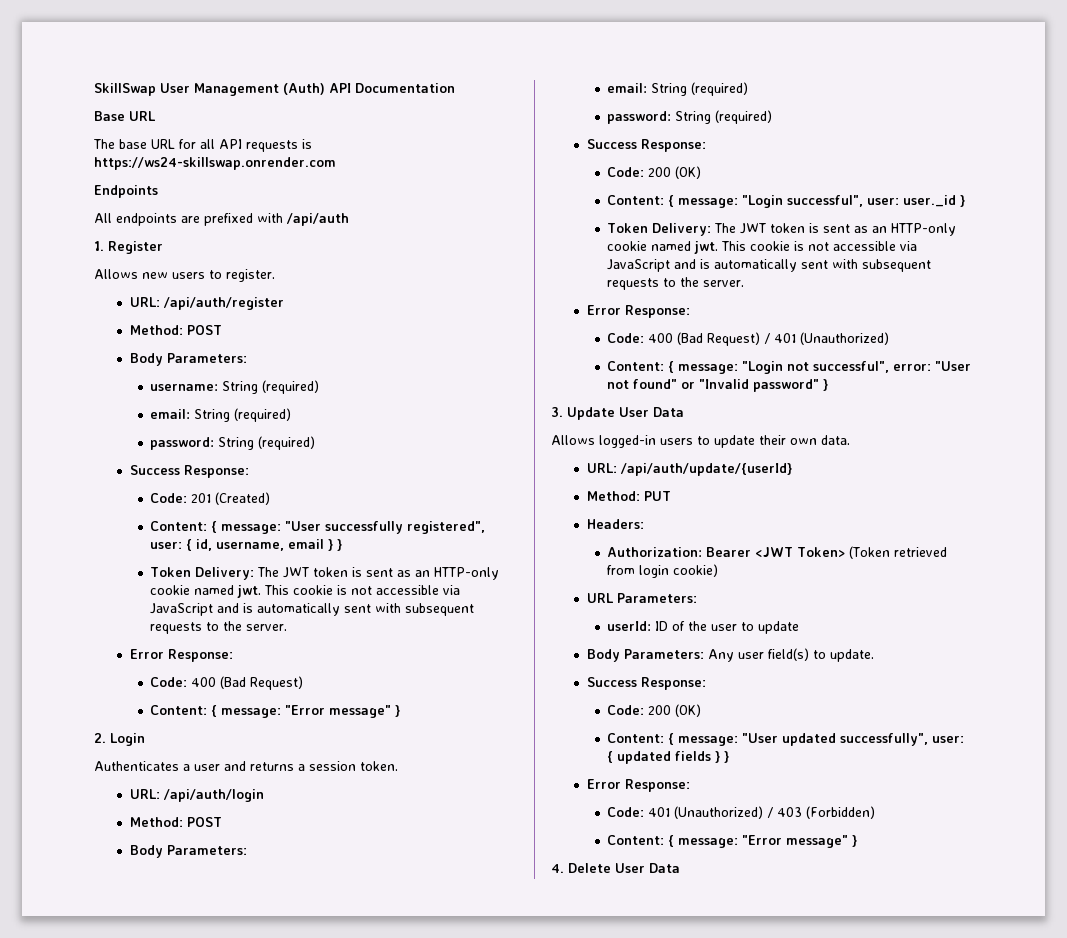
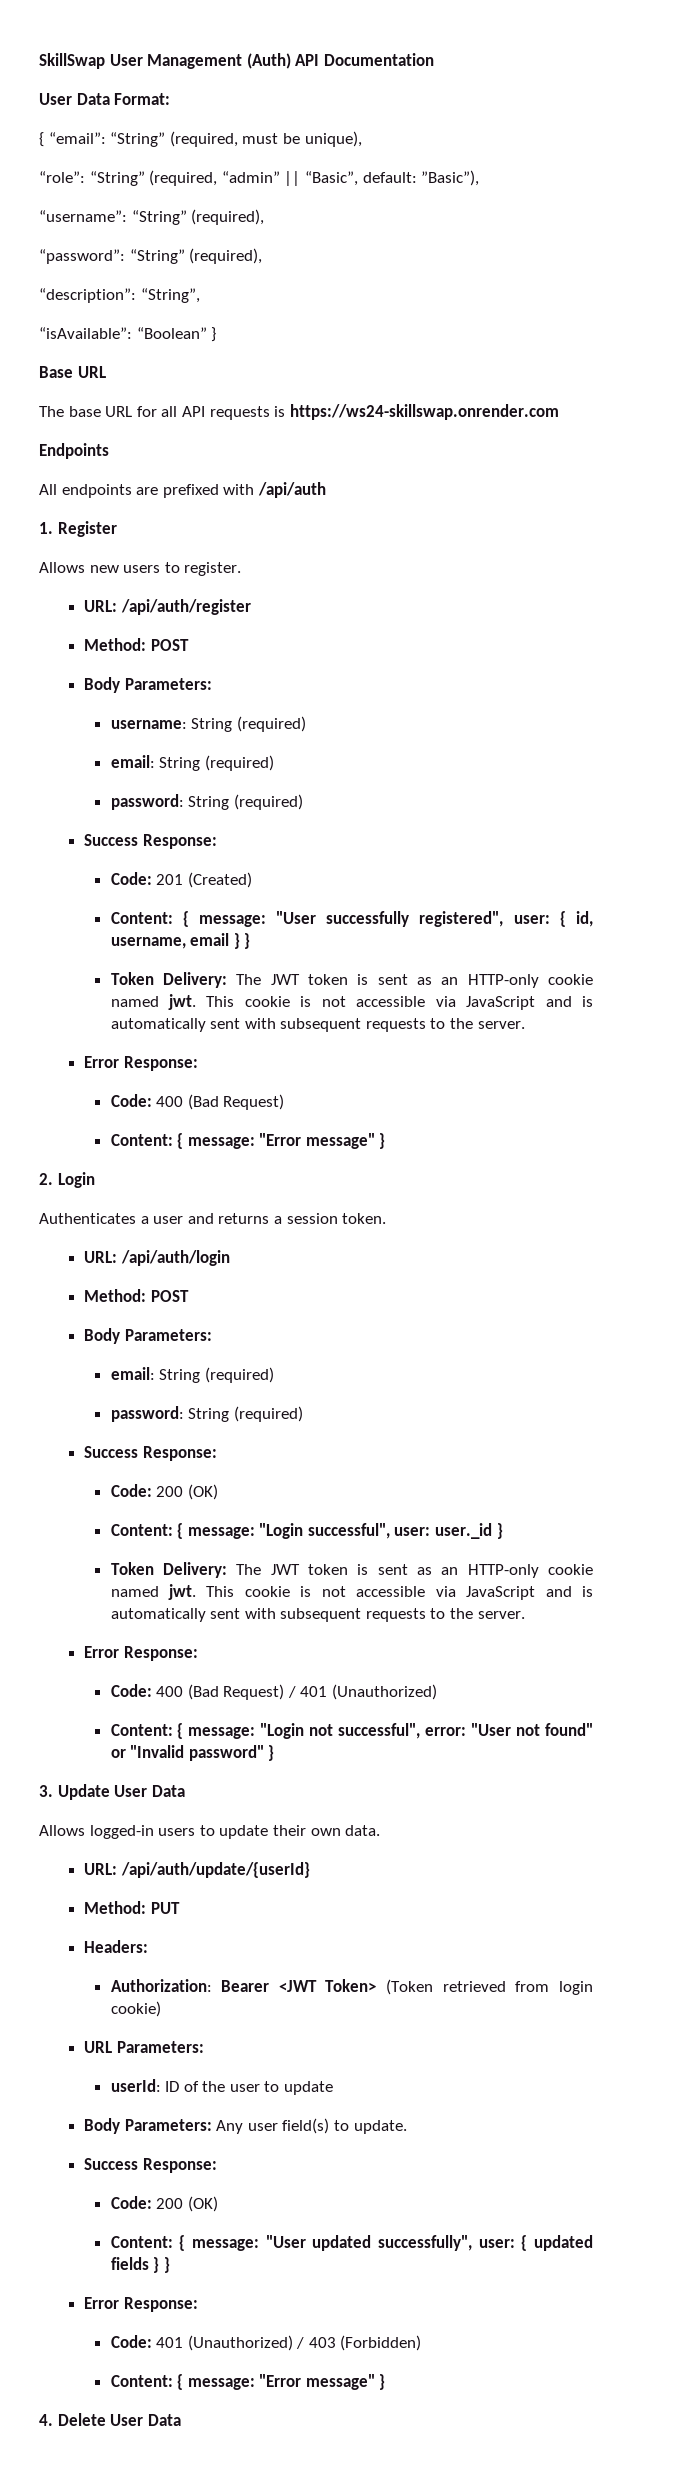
(455, 88) none -> [39,93,171,105] [39,131,362,147] [39,170,480,186] [39,209,265,225] [39,248,263,264] [39,288,200,303] [39,327,217,342] // User Data Format: // { “email”: “String” (required, must be unique), // “role”: “String” (required, “admin” || “Basic”, default: ”Basic”), // “username”: “String” (required), // “password”: “String” (required), // “description”: “String”, // “isAvailable”: “Boolean” }

